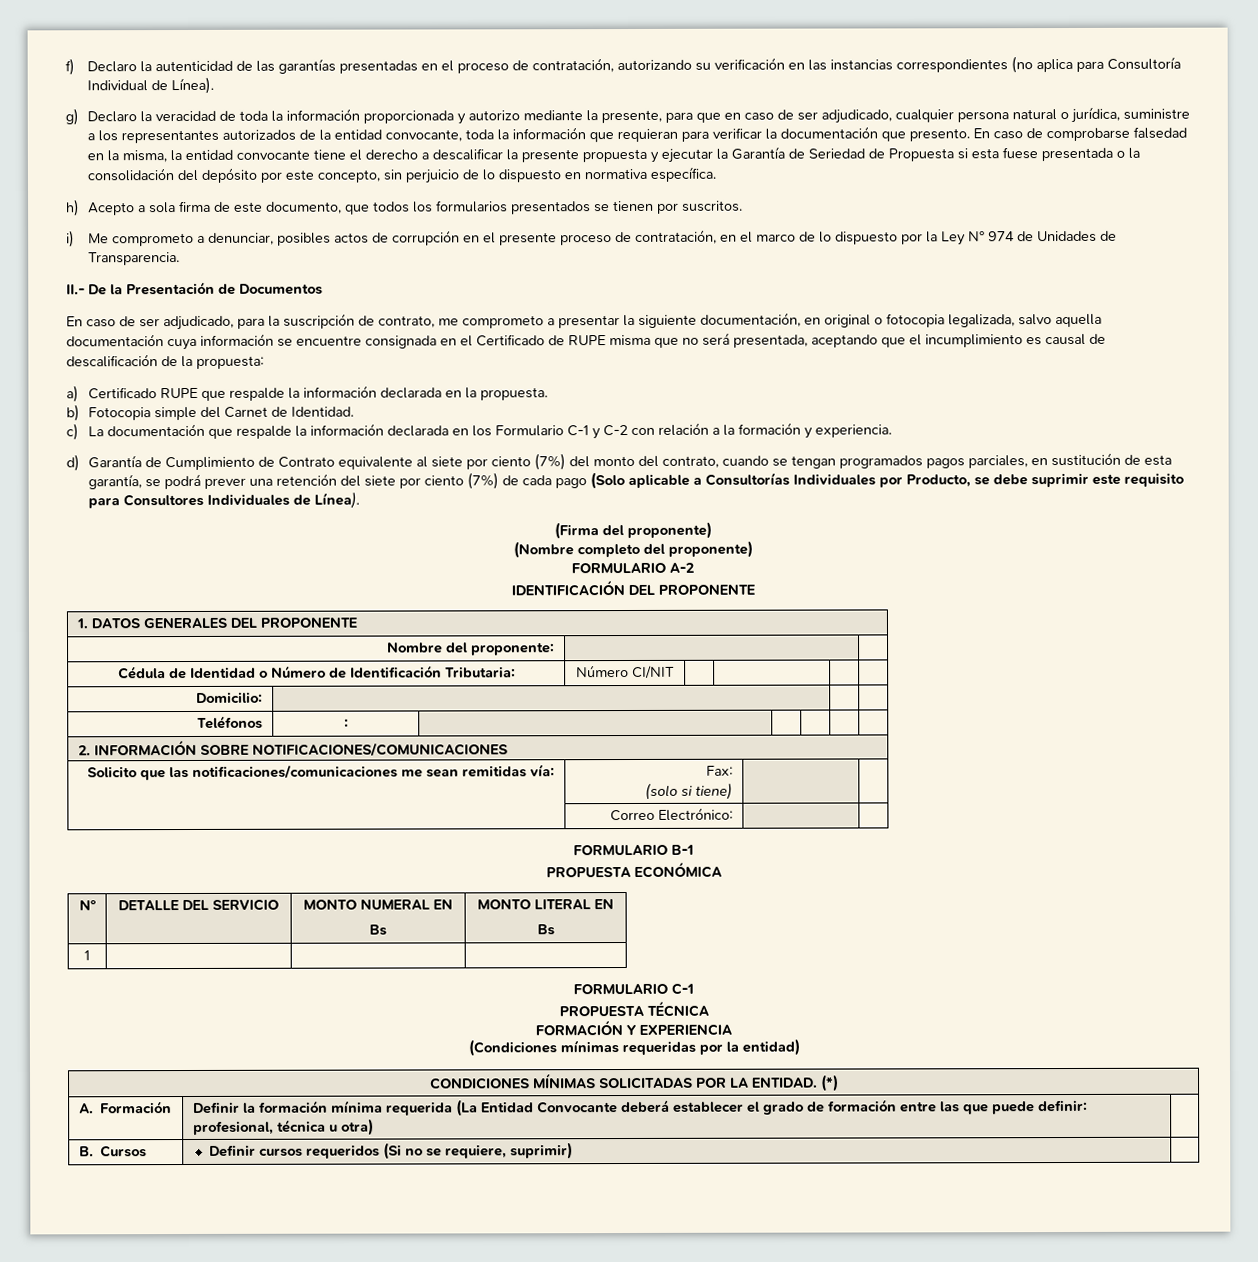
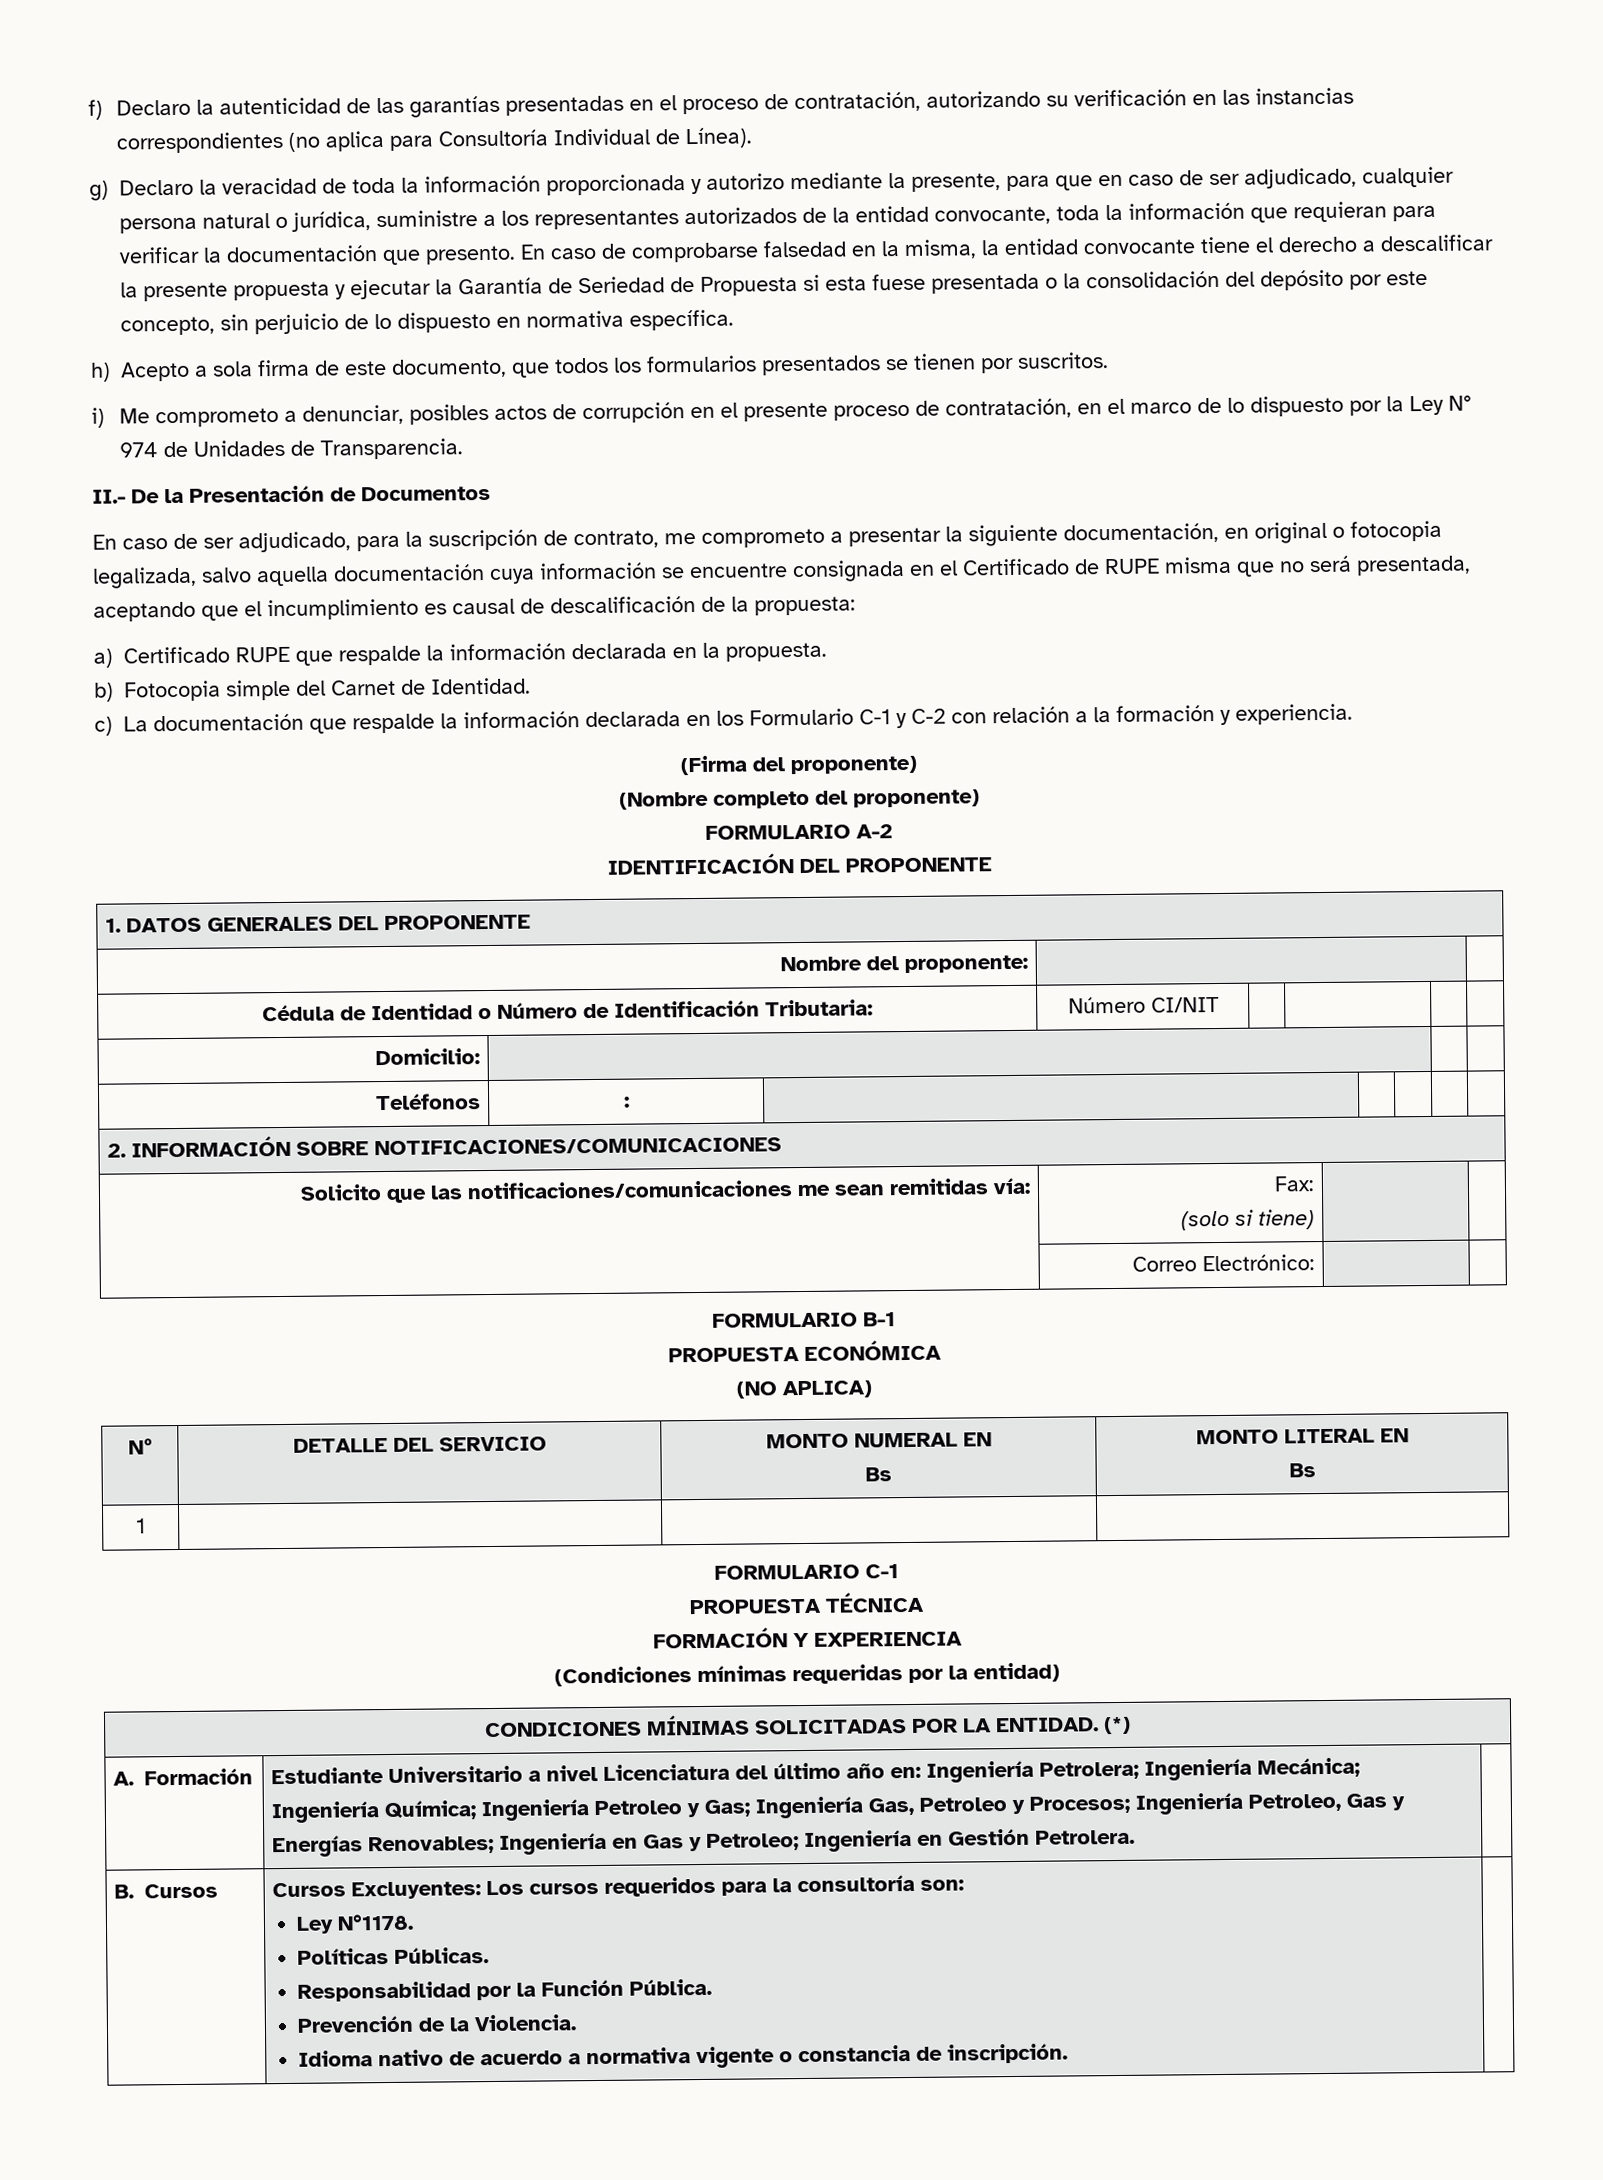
[66,452,1173,472] [88,472,1185,490] [88,491,361,509] // d) Garantía de Cumplimiento de Contrato equivalente al siete por ciento (7%) del monto del contrato, cuando se tengan programados pagos parciales, en sustitución de esta garantía, se podrá prever una retención del siete por ciento (7%) de cada pago (Solo aplicable a Consultorías Individuales por Producto, se debe suprimir este requisito para Consultores Individuales de Línea). -> (1353, 714) none
(722, 869) none -> [736,1380,872,1399] // (NO APLICA)
[192,1099,1088,1117] [192,1118,374,1136] [78,1145,148,1158] [208,1142,573,1160] Definir la formación mínima requerida (La Entidad Convocante deberá establecer el grado de formación entre las que puede definir: profesional, técnica u otra) | // B. Cursos | Definir cursos requeridos (Si no se requiere, suprimir) -> [271,1757,1361,1785] [271,1792,1406,1824] [272,1828,1136,1858] [114,1883,219,1899] [272,1874,965,1900] [296,1913,415,1934] [297,1947,490,1965] [297,1978,713,2002] [297,2014,578,2033] [298,2043,1069,2069] Estudiante Universitario a nivel Licenciatura del último año en: Ingeniería Petrolera; Ingeniería Mecánica; Ingeniería Química; Ingeniería Petroleo y Gas; Ingeniería Gas, Petroleo y Procesos; Ingeniería Petroleo, Gas y Energías Renovables; Ingeniería en Gas y Petroleo; Ingeniería en Gestión Petrolera. | // B. Cursos | Cursos Excluyentes: Los cursos requeridos para la consultoría son: // Ley N°1178. // Políticas Públicas. // Responsabilidad por la Función Pública. // Prevención de la Violencia. // Idioma nativo de acuerdo a normativa vigente o constancia de inscripción.

